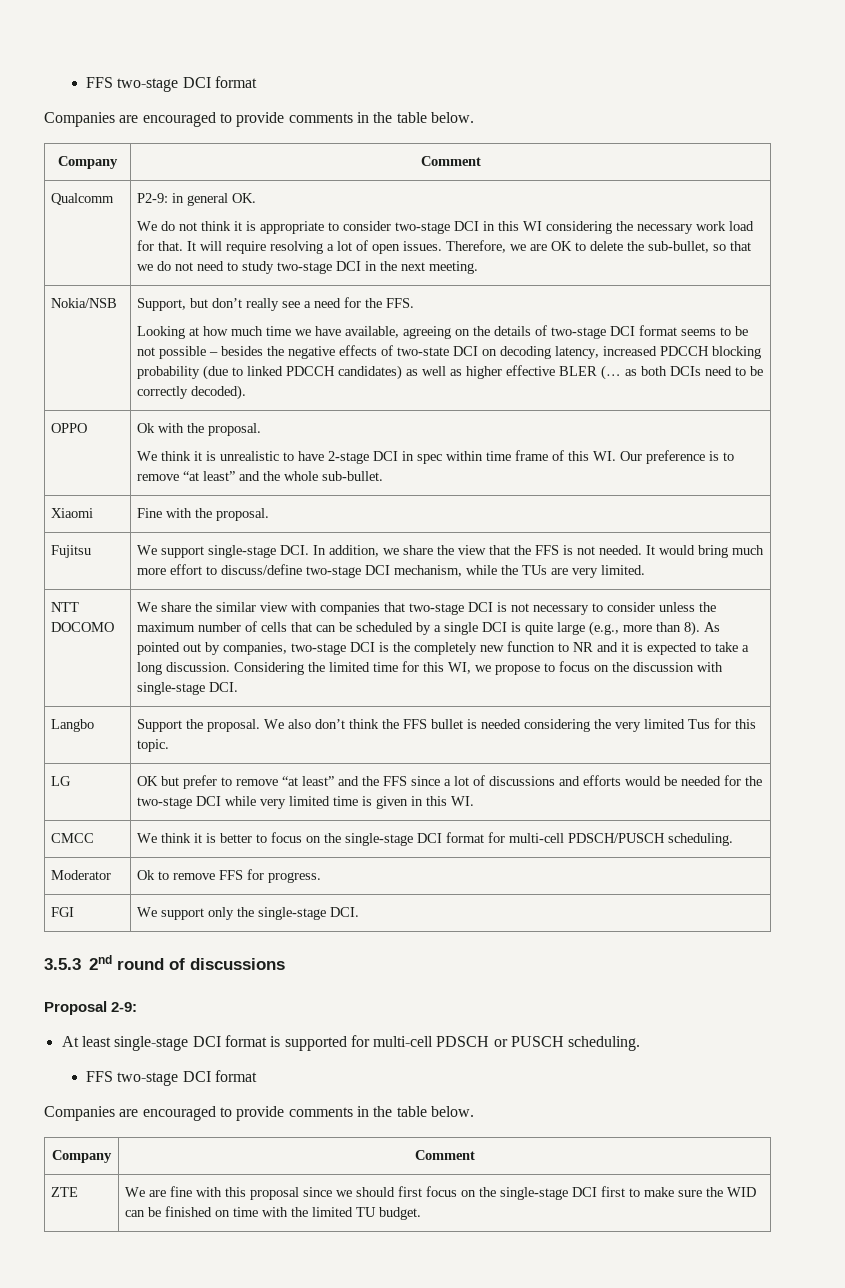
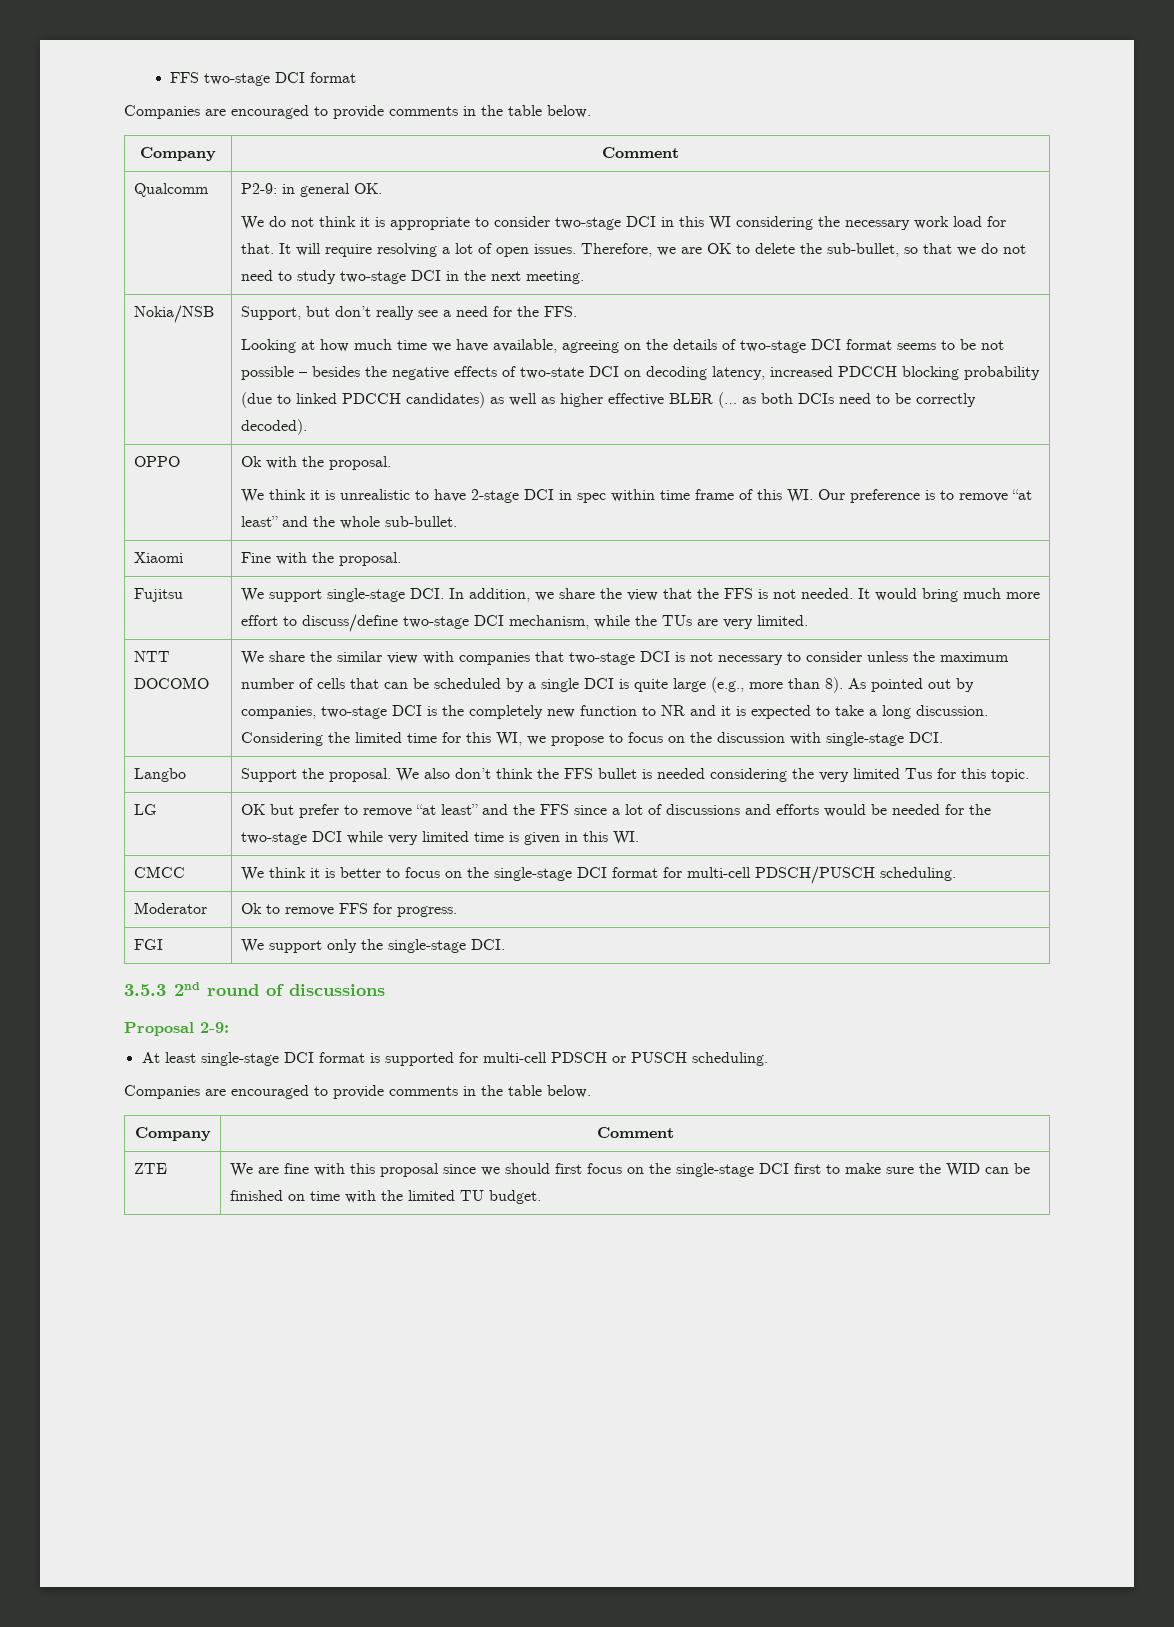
[85,1070,257,1086] // FFS two-stage DCI format -> (768, 1059) none

